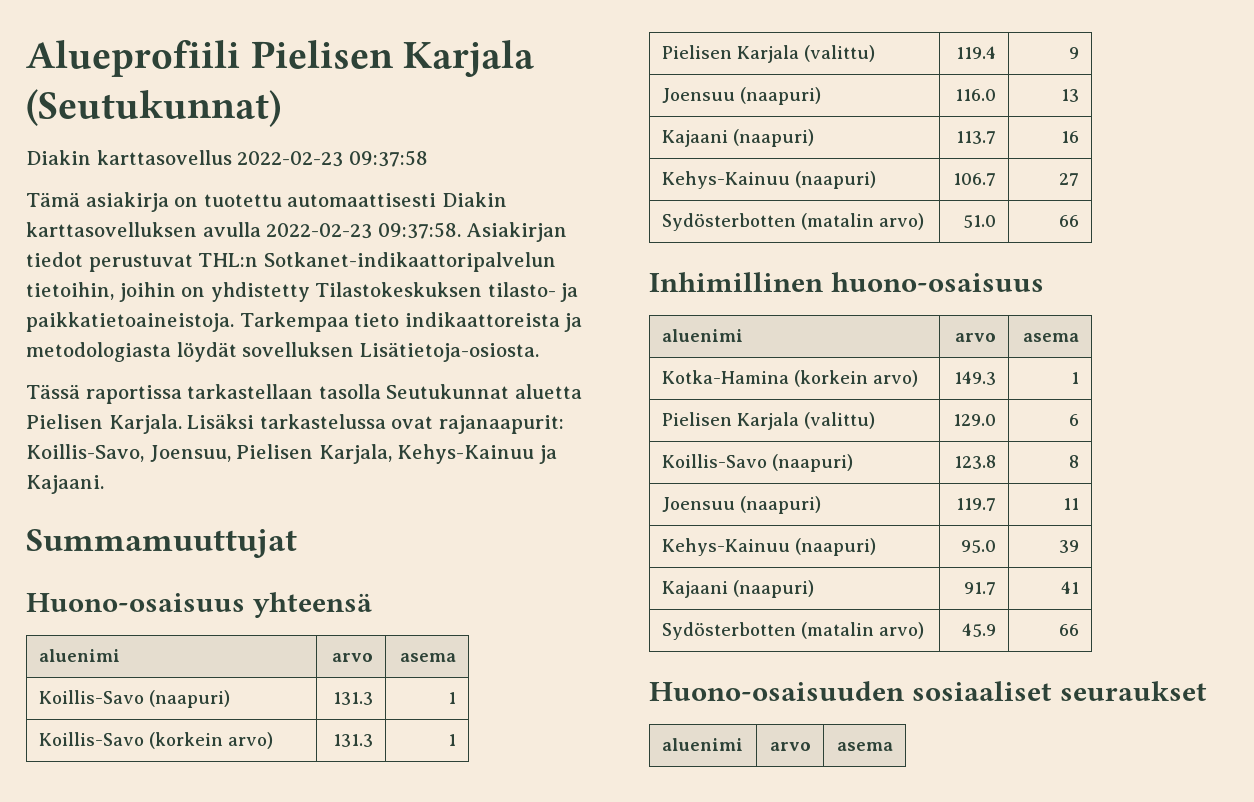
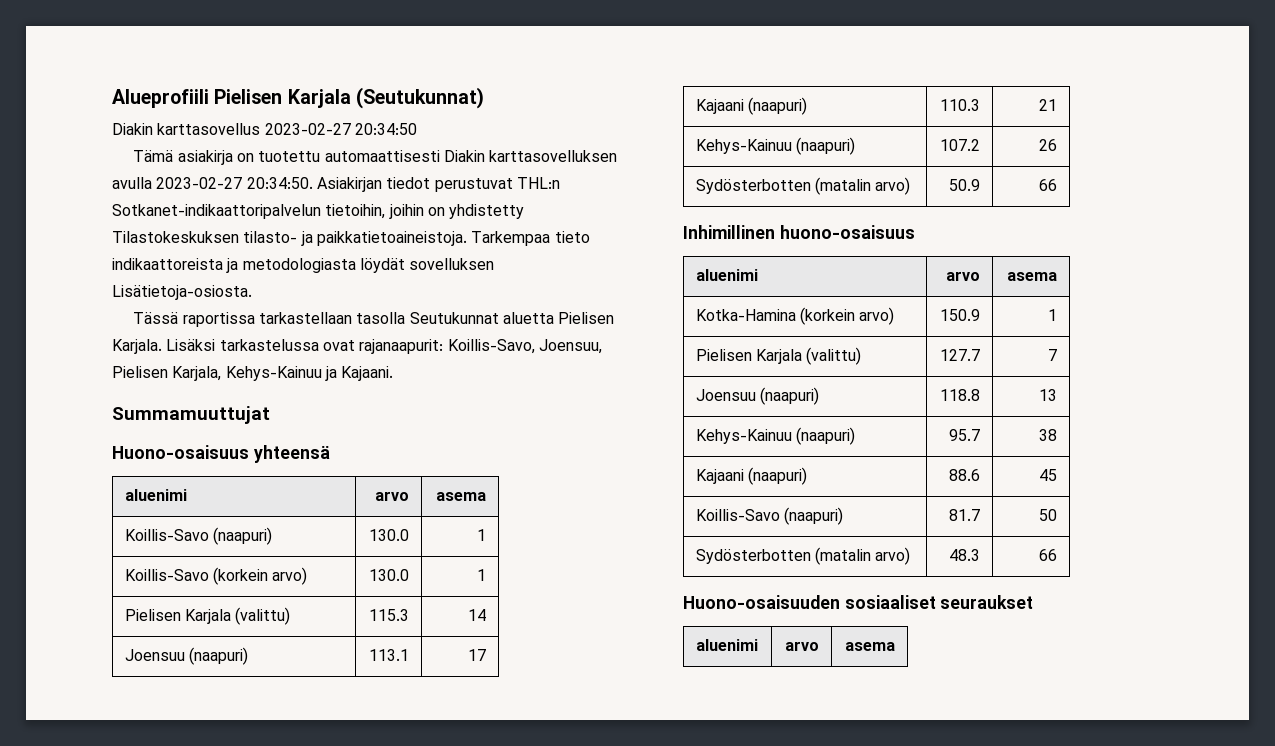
[237,150,428,167] 2022-02-23 09:37:58 -> [264,123,417,135] 2023-02-27 20:34:50
[266,222,461,239] 2022-02-23 09:37:58. -> [156,177,313,189] 2023-02-27 20:34:50.
[333,692,374,705] 131.3 -> [369,529,410,541] 130.0
[333,734,374,747] [448,734,457,746] [661,45,875,63] [956,46,997,59] [1069,47,1080,59] [661,87,821,105] [955,89,997,101] [1061,89,1080,102] [661,129,814,147] [956,131,997,144] [1061,131,1080,143] [661,171,876,189] [953,173,997,186] [1059,173,1080,186] [661,213,924,231] [963,215,997,228] 131.3 | 1 // Pielisen Karjala (valittu) | 119.4 | 9 // Joensuu (naapuri) | 116.0 | 13 // Kajaani (naapuri) | 113.7 | 16 // Kehys-Kainuu (naapuri) | 106.7 | 27 // Sydösterbotten (matalin arvo) | 51.0 -> [369,569,410,581] [477,569,487,581] [124,607,291,625] [369,609,410,621] [468,609,487,621] [124,647,248,665] [369,649,410,661] [468,649,487,661] [695,97,807,115] [940,99,981,111] [1039,99,1058,111] [695,137,855,155] [940,139,981,151] [1039,139,1058,151] [695,177,911,195] [949,179,981,191] 130.0 | 1 // Pielisen Karjala (valittu) | 115.3 | 14 // Joensuu (naapuri) | 113.1 | 17 // Kajaani (naapuri) | 110.3 | 21 // Kehys-Kainuu (naapuri) | 107.2 | 26 // Sydösterbotten (matalin arvo) | 50.9
[954,371,997,385] [1071,372,1080,384] [661,412,875,430] [953,414,997,426] [1069,414,1080,426] [661,454,853,472] [954,455,997,469] [1069,455,1080,468] [661,496,821,514] [956,498,997,511] [1063,498,1080,510] [661,538,876,556] [961,540,997,553] [1059,540,1080,553] [661,580,814,598] [964,582,997,595] [1061,581,1080,594] [661,622,924,640] [962,623,997,637] 149.3 | 1 // Pielisen Karjala (valittu) | 129.0 | 6 // Koillis-Savo (naapuri) | 123.8 | 8 // Joensuu (naapuri) | 119.7 | 11 // Kehys-Kainuu (naapuri) | 95.0 | 39 // Kajaani (naapuri) | 91.7 | 41 // Sydösterbotten (matalin arvo) | 45.9 -> [940,309,981,321] [1048,309,1058,321] [695,347,862,365] [940,349,981,361] [1048,349,1058,361] [695,387,819,405] [940,389,981,401] [1039,389,1058,401] [695,427,855,445] [949,429,981,441] [1039,429,1058,441] [695,467,807,485] [949,469,981,481] [1039,469,1058,481] [695,507,843,525] [949,509,981,521] [1039,509,1058,521] [695,547,911,565] [949,549,981,561] 150.9 | 1 // Pielisen Karjala (valittu) | 127.7 | 7 // Joensuu (naapuri) | 118.8 | 13 // Kehys-Kainuu (naapuri) | 95.7 | 38 // Kajaani (naapuri) | 88.6 | 45 // Koillis-Savo (naapuri) | 81.7 | 50 // Sydösterbotten (matalin arvo) | 48.3

